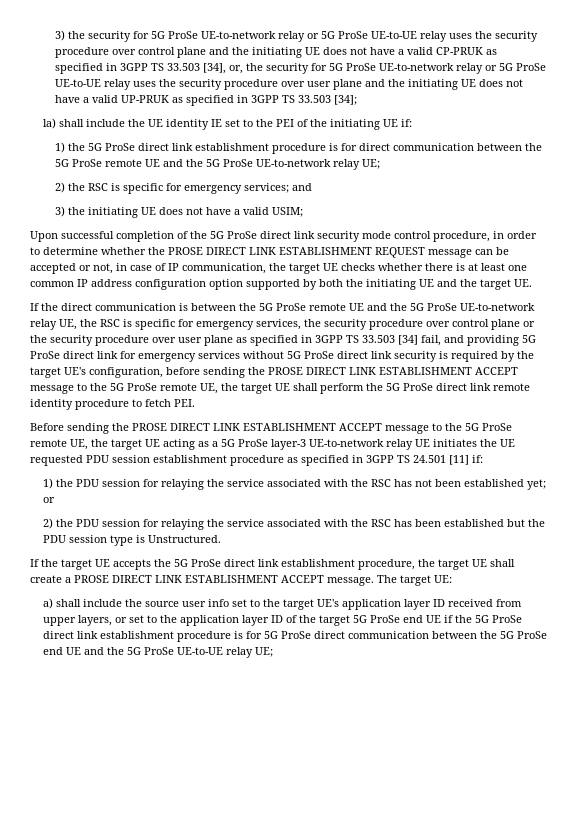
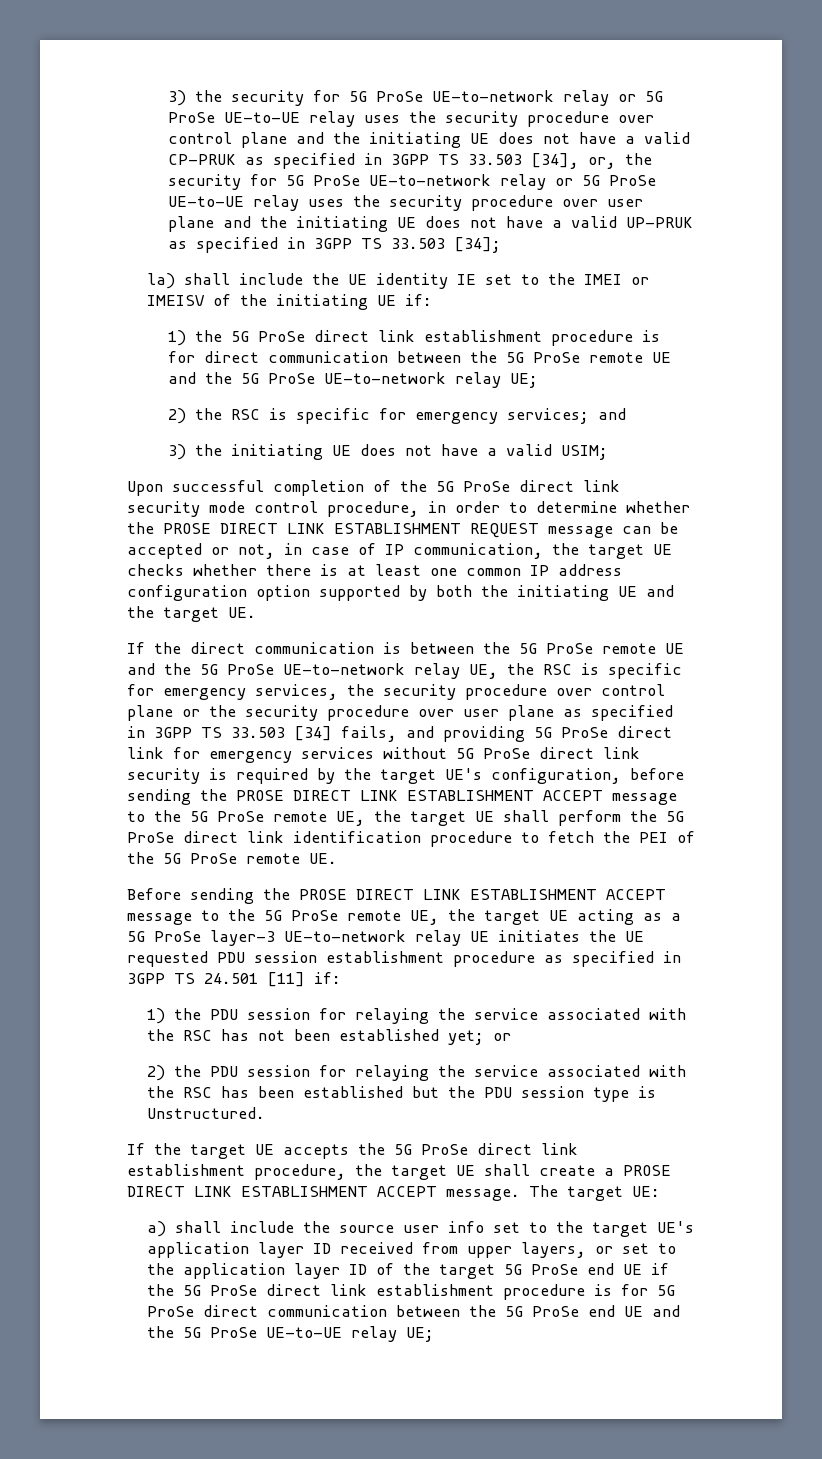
[275,119,294,127] PEI -> [584,274,650,285] [147,295,206,306] IMEI or IMEISV
[421,335,441,346] fail, -> [341,726,397,742] fails,
[493,383,530,391] [30,399,73,410] remote identity -> [293,831,421,843] identification
[174,399,195,407] PEI. -> [603,831,695,843] [127,852,337,864] the PEI of the 5G ProSe remote UE.

